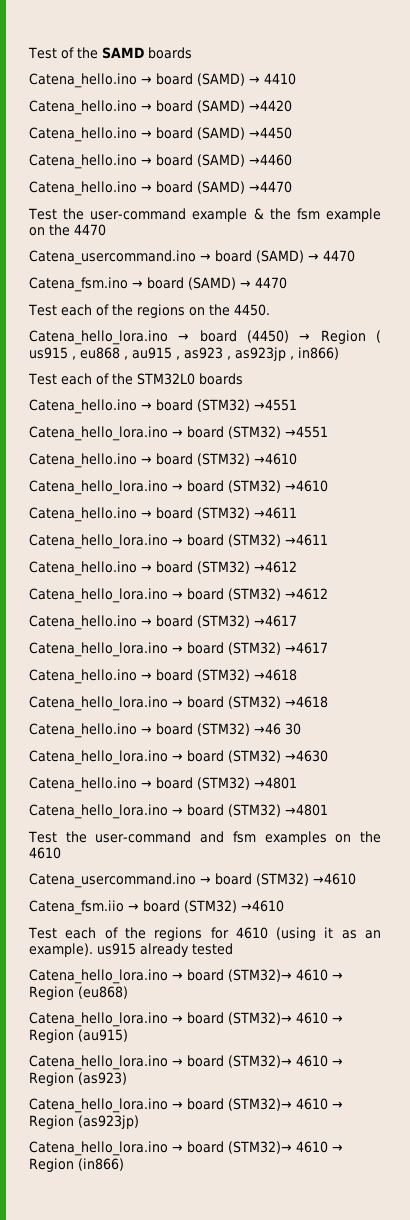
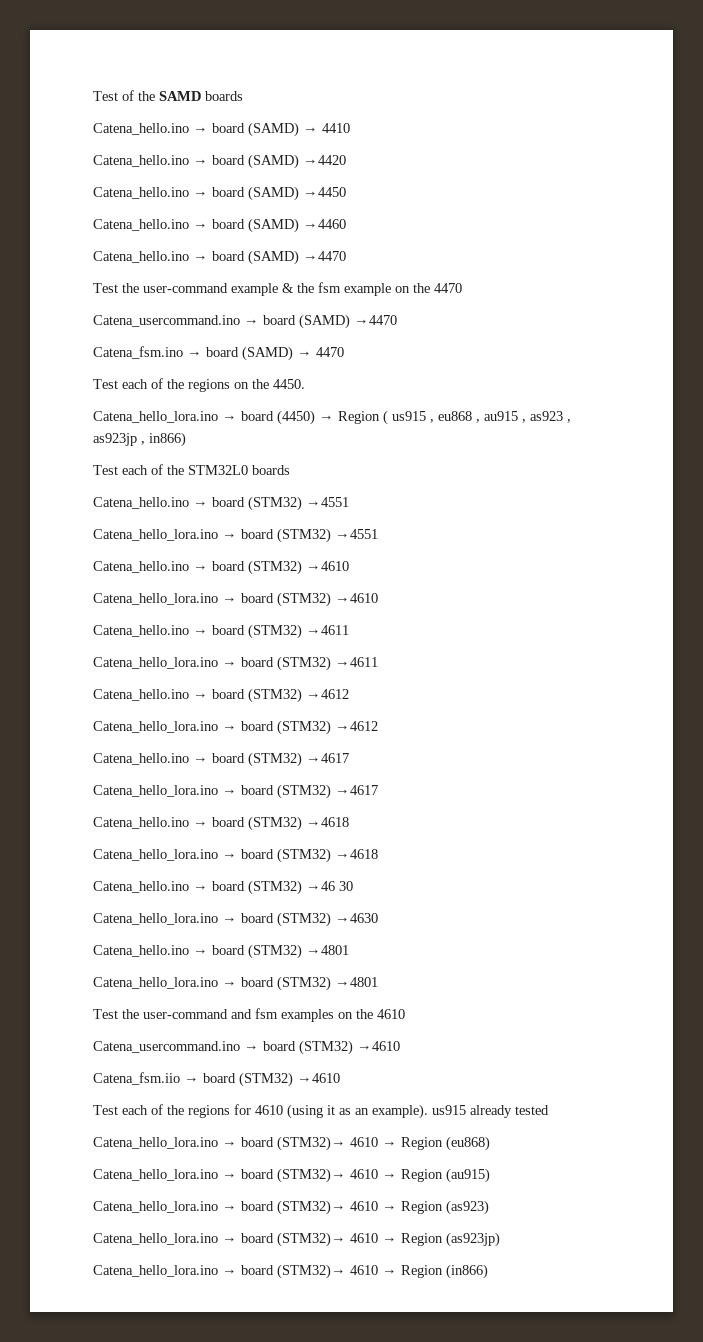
[308,250,355,262] → 4470 -> [354,315,397,325] →4470

